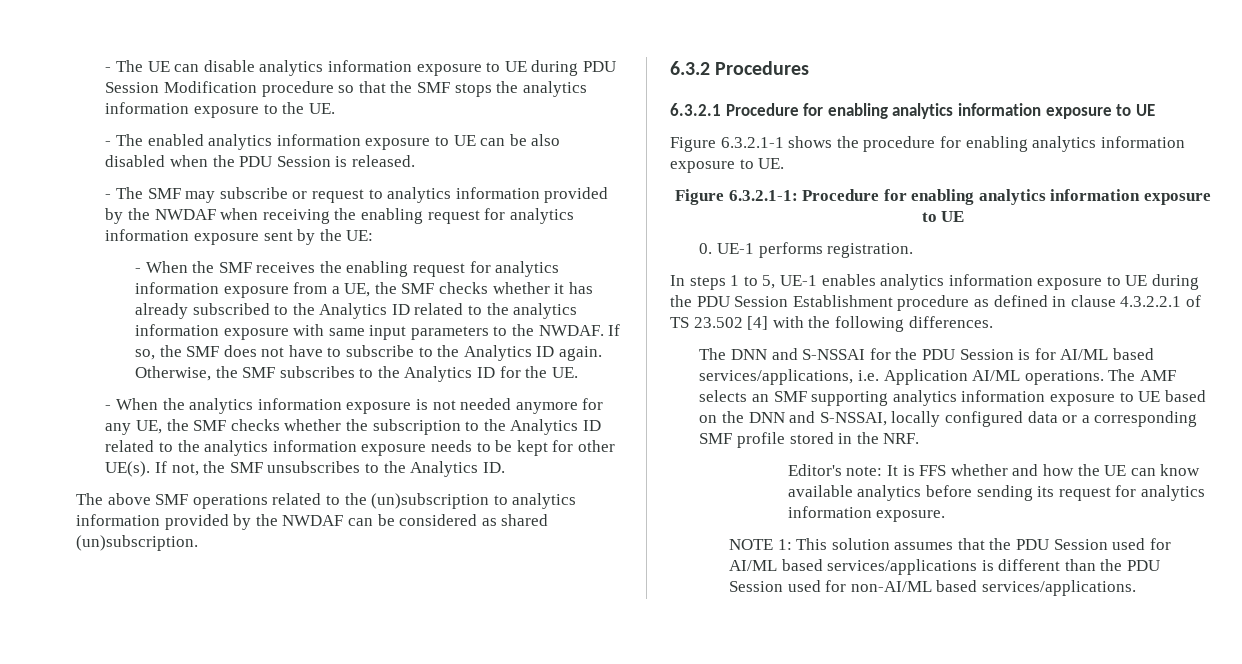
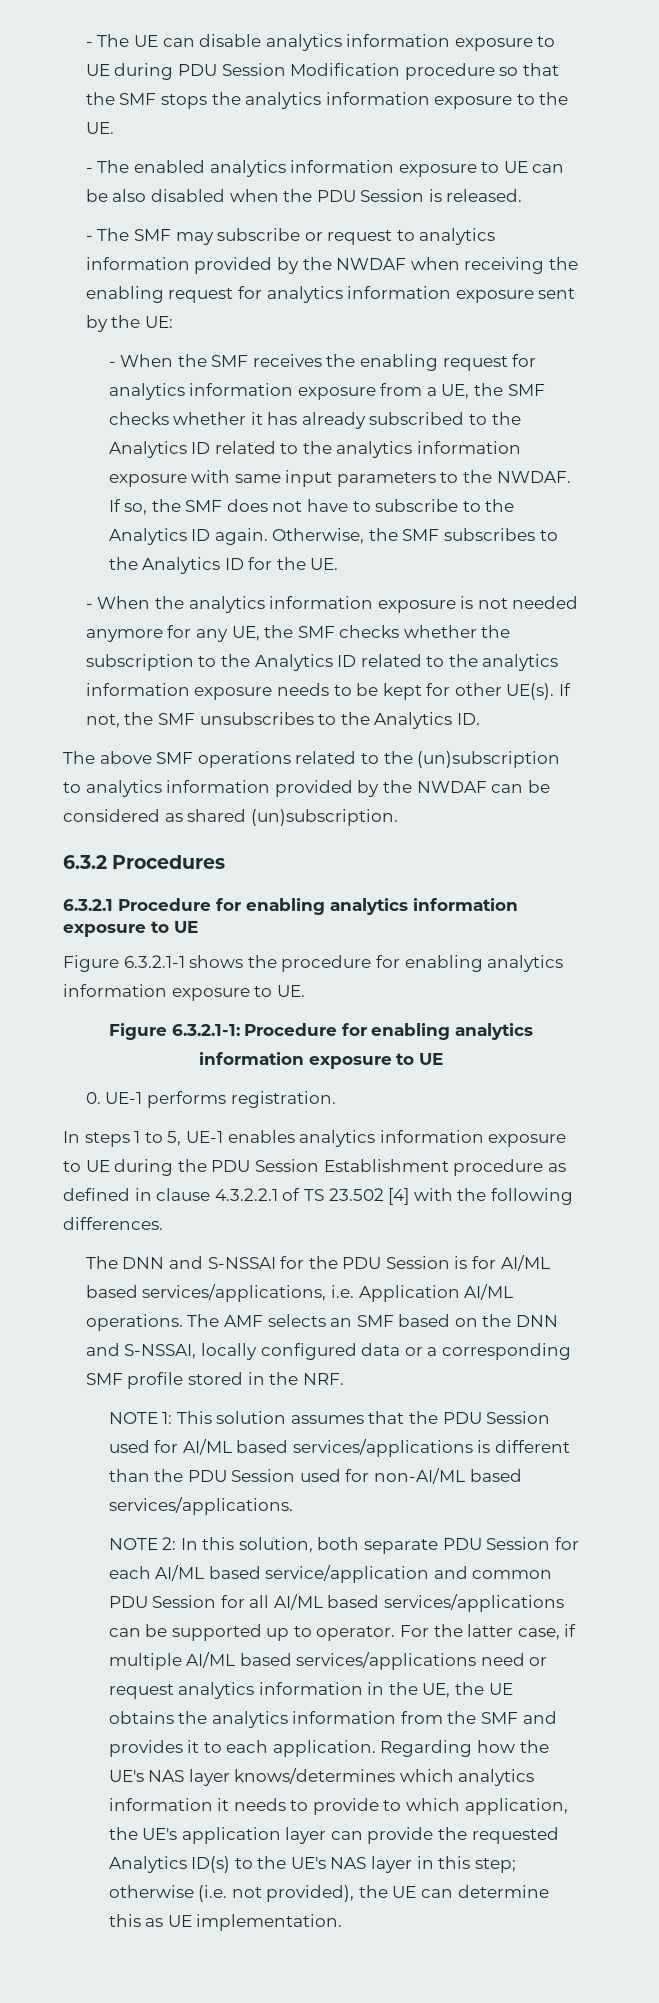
[811,390,1161,406] supporting analytics information exposure to UE -> (394, 1321) none
[787,464,1201,476] [787,485,1205,501] [787,506,946,522] // Editor's note: It is FFS whether and how the UE can know available analytics before sending its request for analytics information exposure. -> (344, 1379) none
(1136, 588) none -> [108,1537,579,1554] [108,1565,553,1583] [108,1594,565,1612] [108,1624,577,1641] [108,1652,548,1670] [108,1682,513,1699] [108,1711,557,1728] [108,1740,549,1757] [108,1768,535,1786] [108,1798,568,1815] [108,1827,559,1844] [108,1856,516,1873] [108,1885,549,1902] [108,1914,343,1931] // NOTE 2: In this solution, both separate PDU Session for each AI/ML based service/application and common PDU Session for all AI/ML based services/applications can be supported up to operator. For the latter case, if multiple AI/ML based services/applications need or request analytics information in the UE, the UE obtains the analytics information from the SMF and provides it to each application. Regarding how the UE's NAS layer knows/determines which analytics information it needs to provide to which application, the UE's application layer can provide the requested Analytics ID(s) to the UE's NAS layer in this step; otherwise (i.e. not provided), the UE can determine this as UE implementation.

